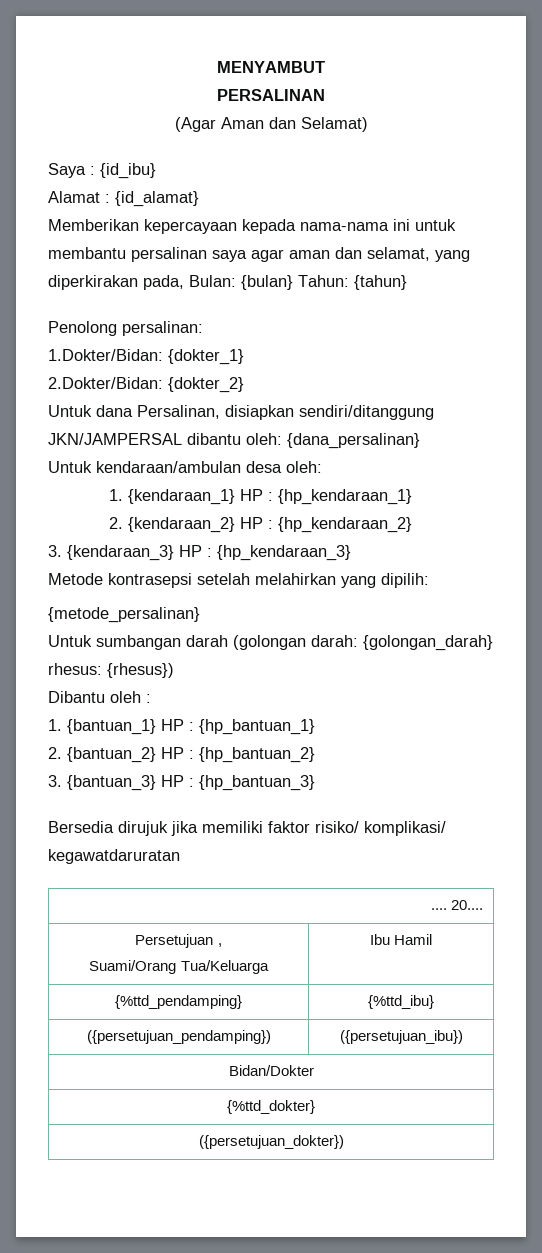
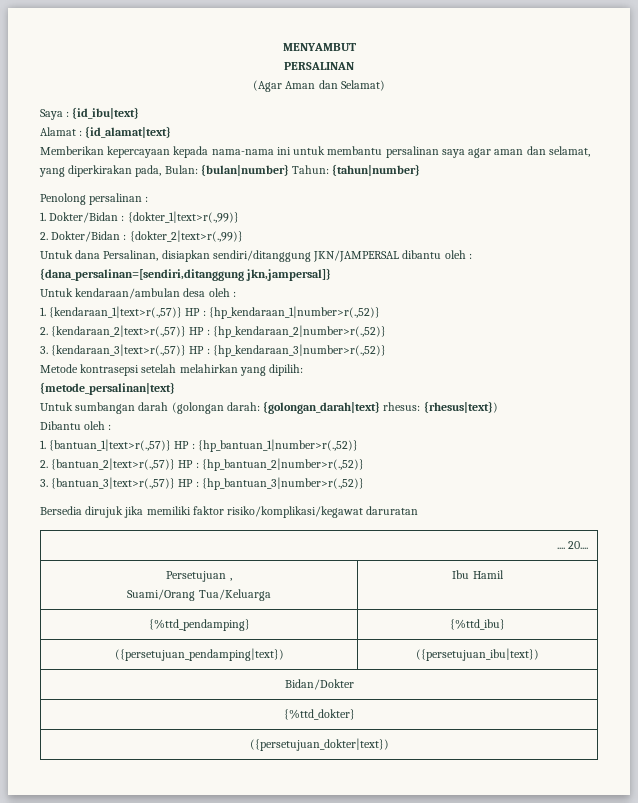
[100,163,156,179] {id_ibu} -> [72,107,140,119] {id_ibu|text}
[115,191,199,207] {id_alamat} -> [85,126,172,138] {id_alamat|text}
[241,275,407,290] [48,321,203,336] [48,349,244,365] [48,377,244,393] {bulan} Tahun: {tahun} // Penolong persalinan: // 1.Dokter/Bidan: {dokter_1} // 2.Dokter/Bidan: {dokter_2} -> [200,164,421,176] [40,193,149,205] [40,211,239,223] [40,230,243,242] {bulan|number} Tahun: {tahun|number} // Penolong persalinan : // 1. Dokter/Bidan : {dokter_1|text>r(.,99)} // 2. Dokter/Bidan : {dokter_2|text>r(.,99)}
[246,433,420,449] oleh: {dana_persalinan} -> [444,250,472,259] [40,268,332,281] oleh : {dana_persalinan=[sendiri,ditanggung jkn,jampersal]}
[286,461,322,473] [109,489,413,505] [109,517,413,533] [48,545,351,561] oleh: // 1. {kendaraan_1} HP : {hp_kendaraan_1} // 2. {kendaraan_2} HP : {hp_kendaraan_2} // 3. {kendaraan_3} HP : {hp_kendaraan_3} -> [208,288,236,297] [40,306,380,319] [40,325,386,338] [40,344,386,357] oleh : // 1. {kendaraan_1|text>r(.,57)} HP : {hp_kendaraan_1|number>r(.,52)} // 2. {kendaraan_2|text>r(.,57)} HP : {hp_kendaraan_2|number>r(.,52)} // 3. {kendaraan_3|text>r(.,57)} HP : {hp_kendaraan_3|number>r(.,52)}
[48,607,200,623] {metode_persalinan} -> [40,382,175,395] {metode_persalinan|text}
[363,635,493,651] [48,663,174,678] {golongan_darah} rhesus: {rhesus}) -> [263,401,498,414] {golongan_darah|text} rhesus: {rhesus|text})
[67,719,315,735] [48,747,315,763] [48,775,315,791] {bantuan_1} HP : {hp_bantuan_1} // 2. {bantuan_2} HP : {hp_bantuan_2} // 3. {bantuan_3} HP : {hp_bantuan_3} -> [49,439,358,452] [40,458,364,471] [40,477,364,490] {bantuan_1|text>r(.,57)} HP : {hp_bantuan_1|number>r(.,52)} // 2. {bantuan_2|text>r(.,57)} HP : {hp_bantuan_2|number>r(.,52)} // 3. {bantuan_3|text>r(.,57)} HP : {hp_bantuan_3|number>r(.,52)}
[315,821,446,836] [48,849,180,864] risiko/ komplikasi/ kegawatdaruratan -> [227,506,419,518] risiko/komplikasi/kegawat daruratan
[86,1030,271,1044] [339,1030,463,1044] ({persetujuan_pendamping}) | ({persetujuan_ibu}) -> [114,648,284,661] [416,648,539,661] ({persetujuan_pendamping|text}) | ({persetujuan_ibu|text})
[198,1135,344,1149] ({persetujuan_dokter}) -> [249,738,389,751] ({persetujuan_dokter|text})

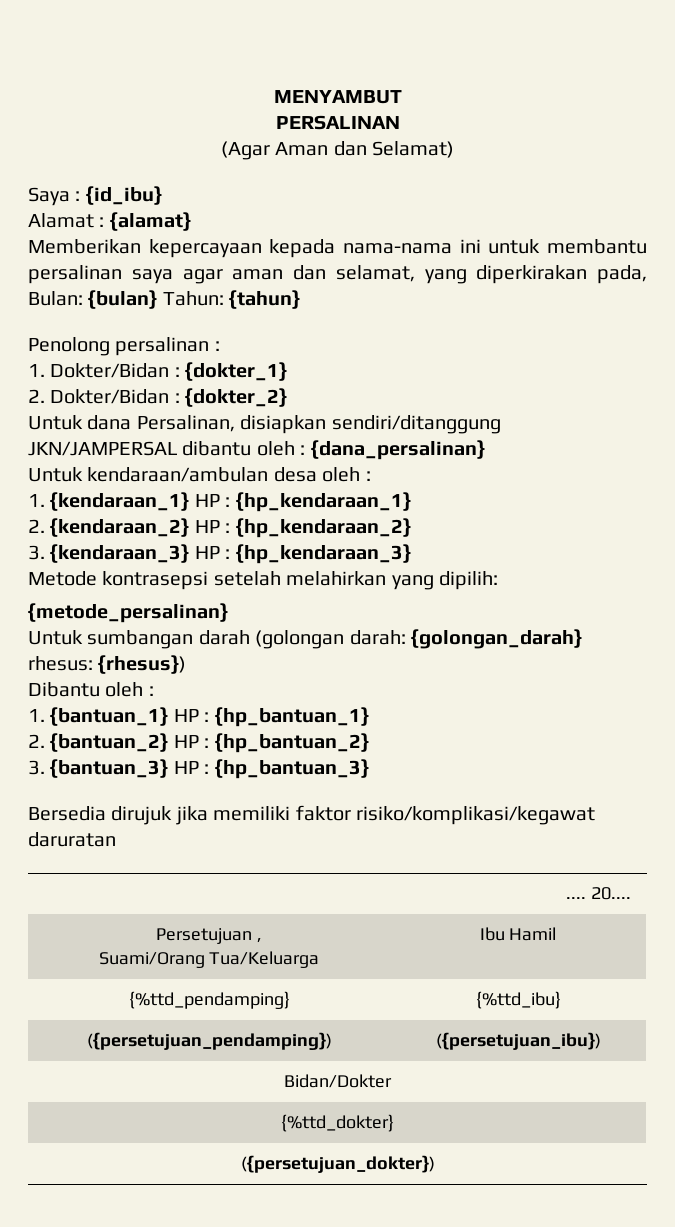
[72,107,140,119] {id_ibu|text} -> [85,186,162,205] {id_ibu}
[85,126,172,138] {id_alamat|text} -> [109,212,191,231] {alamat}
[200,164,421,176] {bulan|number} Tahun: {tahun|number} -> [88,290,301,309] {bulan} Tahun: {tahun}
[127,211,239,223] {dokter_1|text>r(.,99)} -> [185,362,288,381] {dokter_1}
[129,230,243,242] {dokter_2|text>r(.,99)} -> [185,388,288,407] {dokter_2}
[40,268,332,281] {dana_persalinan=[sendiri,ditanggung jkn,jampersal]} -> [310,440,485,460] {dana_persalinan}
[49,306,380,319] [40,325,386,338] [40,344,386,357] {kendaraan_1|text>r(.,57)} HP : {hp_kendaraan_1|number>r(.,52)} // 2. {kendaraan_2|text>r(.,57)} HP : {hp_kendaraan_2|number>r(.,52)} // 3. {kendaraan_3|text>r(.,57)} HP : {hp_kendaraan_3|number>r(.,52)} -> [50,492,411,512] [28,518,411,538] [28,544,411,564] {kendaraan_1} HP : {hp_kendaraan_1} // 2. {kendaraan_2} HP : {hp_kendaraan_2} // 3. {kendaraan_3} HP : {hp_kendaraan_3}
[40,382,175,395] {metode_persalinan|text} -> [28,603,228,623] {metode_persalinan}
[263,401,498,414] {golongan_darah|text} rhesus: {rhesus|text}) -> [411,629,582,649] [28,655,187,674] {golongan_darah} rhesus: {rhesus})
[49,439,358,452] [40,458,364,471] [40,477,364,490] {bantuan_1|text>r(.,57)} HP : {hp_bantuan_1|number>r(.,52)} // 2. {bantuan_2|text>r(.,57)} HP : {hp_bantuan_2|number>r(.,52)} // 3. {bantuan_3|text>r(.,57)} HP : {hp_bantuan_3|number>r(.,52)} -> [50,707,369,727] [28,733,369,753] [28,759,369,779] {bantuan_1} HP : {hp_bantuan_1} // 2. {bantuan_2} HP : {hp_bantuan_2} // 3. {bantuan_3} HP : {hp_bantuan_3}
[114,648,284,661] [416,648,539,661] ({persetujuan_pendamping|text}) | ({persetujuan_ibu|text}) -> [86,1032,332,1050] [435,1032,601,1050] ({persetujuan_pendamping}) | ({persetujuan_ibu})
[249,738,389,751] ({persetujuan_dokter|text}) -> [240,1155,435,1173] ({persetujuan_dokter})

